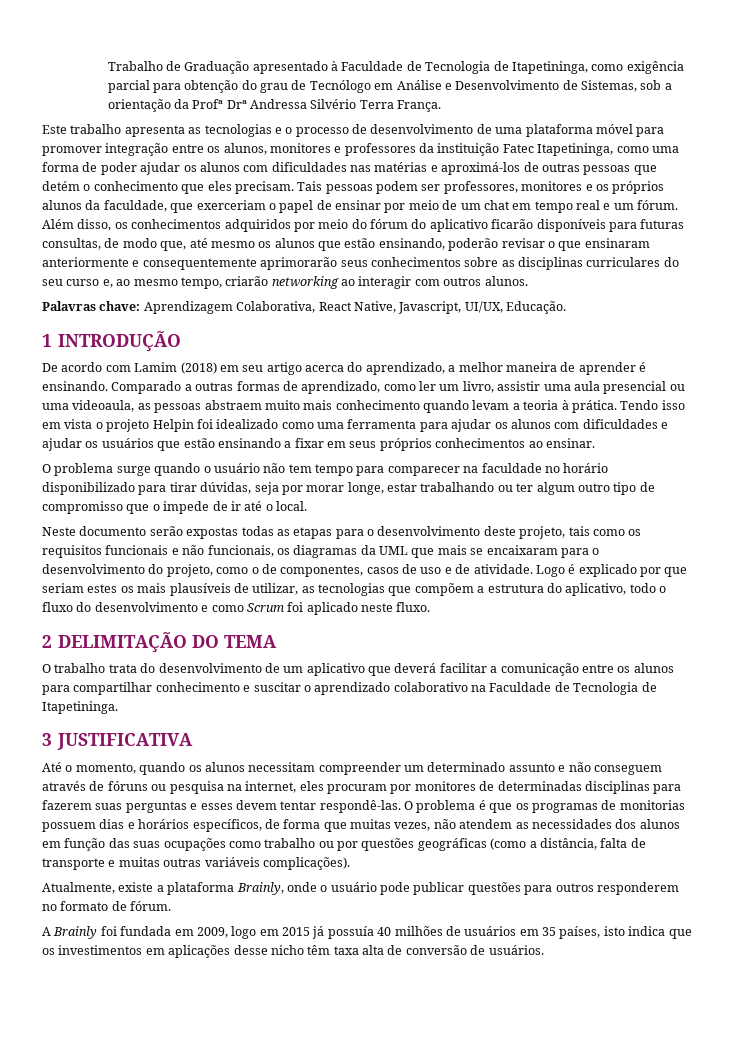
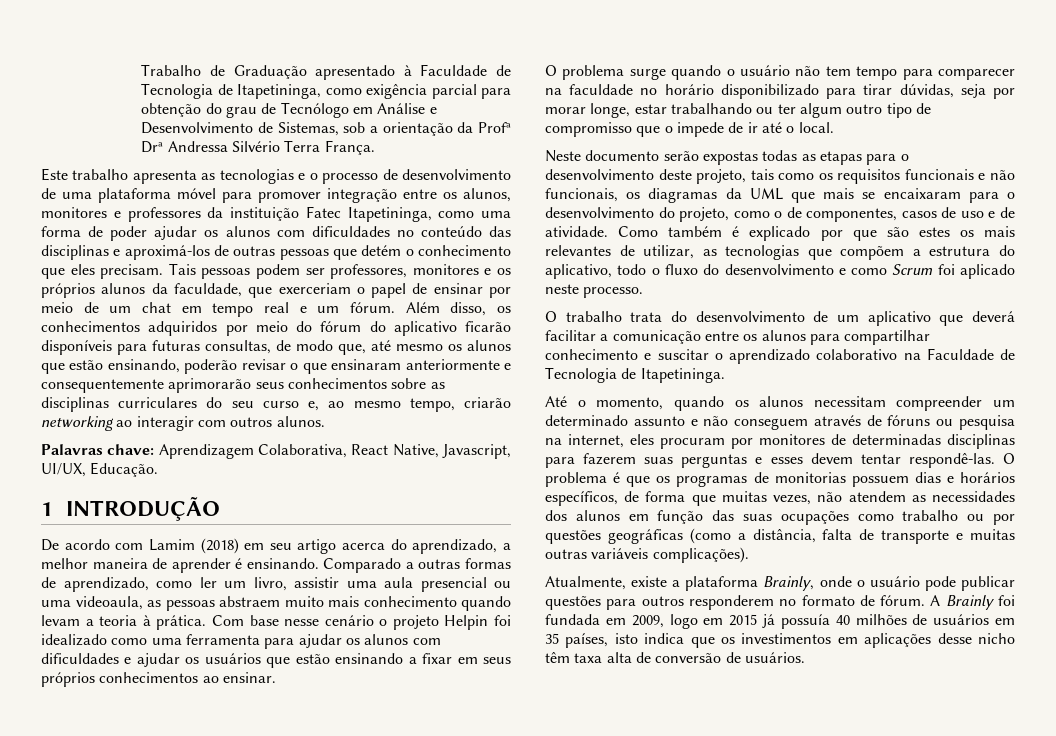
[350,162,428,172] nas matérias -> [396,226,512,237] [41,245,109,260] no conteúdo das disciplinas
[620,400,685,410] [42,419,93,429] Tendo isso em vista -> [211,615,374,626] Com base nesse cenário
[535,565,565,577] Logo -> [618,226,723,237] Como também
[42,583,84,593] seriam -> [886,226,909,237] são
[169,583,231,596] plausíveis -> [545,245,611,256] relevantes
[396,602,431,612] [42,632,278,653] fluxo. // 2 DELIMITAÇÃO DO TEMA -> [583,287,644,298] processo.
[42,733,194,750] // 3 JUSTIFICATIVA -> (725, 375) none
(172, 906) // -> (926, 600) none

